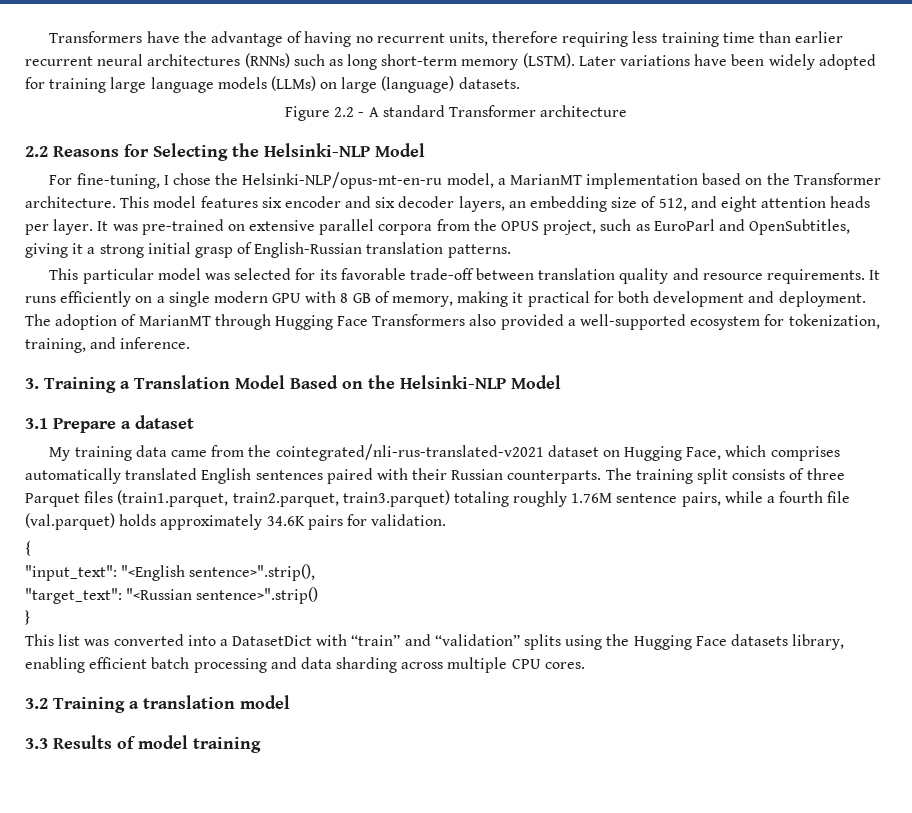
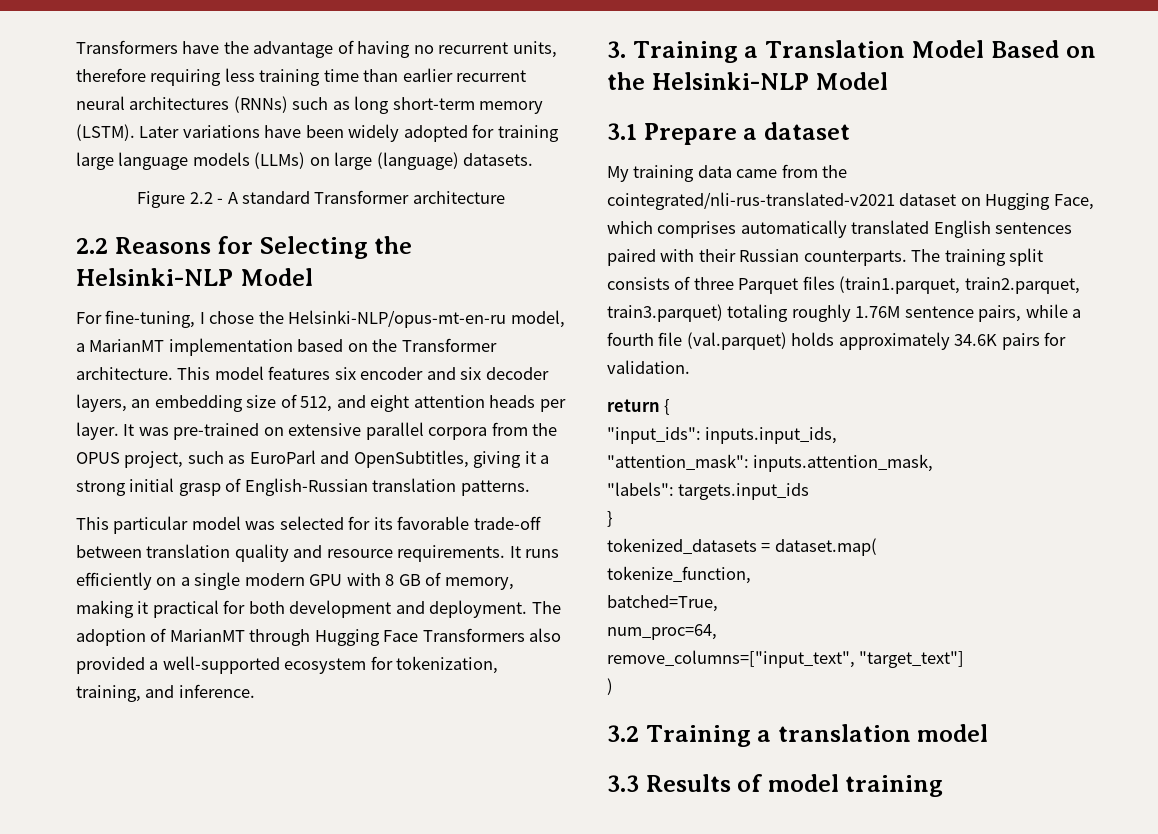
(447, 520) none -> [607,399,660,412] return
[25,564,316,581] [25,587,319,604] [25,610,30,625] [25,634,845,650] [25,657,585,673] "input_text": "<English sentence>".strip(), // "target_text": "<Russian sentence>".strip() // } // This list was converted into a DatasetDict with “train” and “validation” splits using the Hugging Face datasets library, enabling efficient batch processing and data sharding across multiple CPU cores. -> [607,427,838,444] [607,454,934,472] [607,482,810,500] [607,511,613,527] [607,538,877,556] [607,566,751,584] [607,595,718,612] [607,624,717,640] [607,650,965,668] [607,678,613,695] "input_ids": inputs.input_ids, // "attention_mask": inputs.attention_mask, // "labels": targets.input_ids // } // tokenized_datasets = dataset.map( // tokenize_function, // batched=True, // num_proc=64, // remove_columns=["input_text", "target_text"] // )

